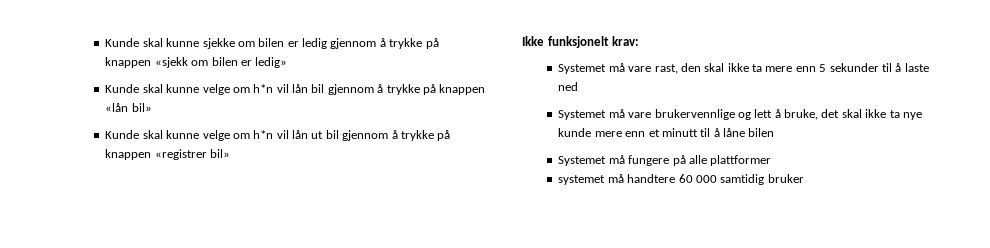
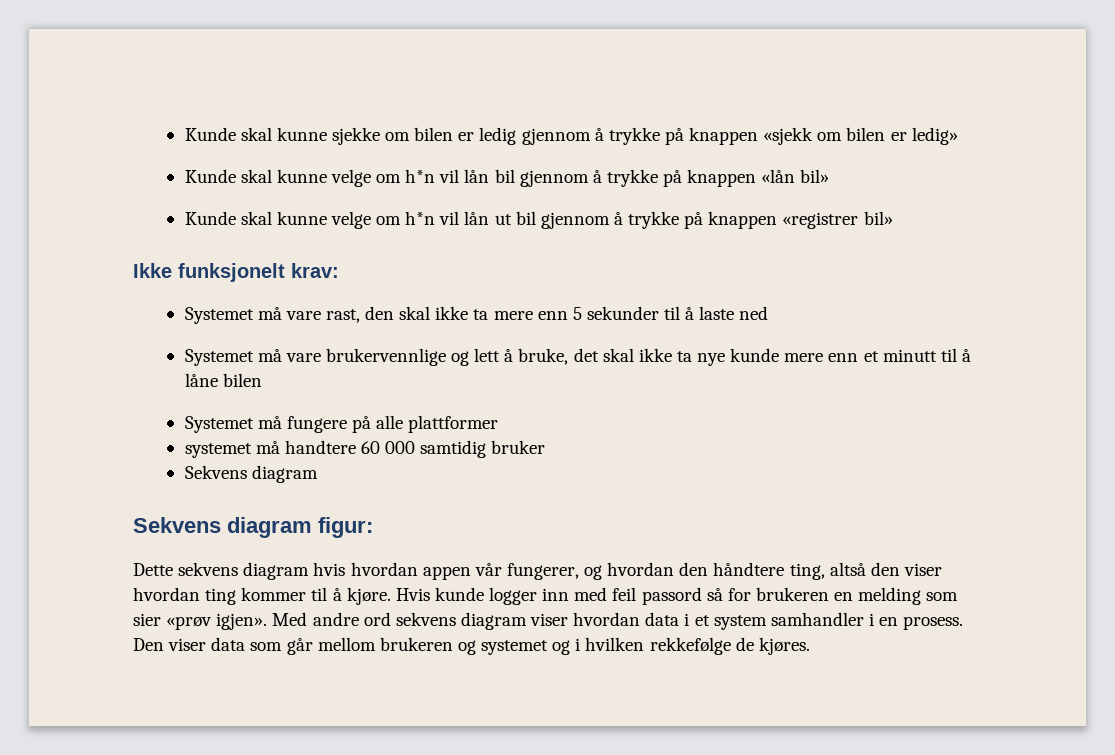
(804, 178) none -> [184,465,318,483] [133,517,373,538] [133,562,942,580] [133,587,959,605] [133,612,964,630] [133,637,810,655] // Sekvens diagram // Sekvens diagram figur: // Dette sekvens diagram hvis hvordan appen vår fungerer, og hvordan den håndtere ting, altså den viser hvordan ting kommer til å kjøre. Hvis kunde logger inn med feil passord så for brukeren en melding som sier «prøv igjen». Med andre ord sekvens diagram viser hvordan data i et system samhandler i en prosess. Den viser data som går mellom brukeren og systemet og i hvilken rekkefølge de kjøres.

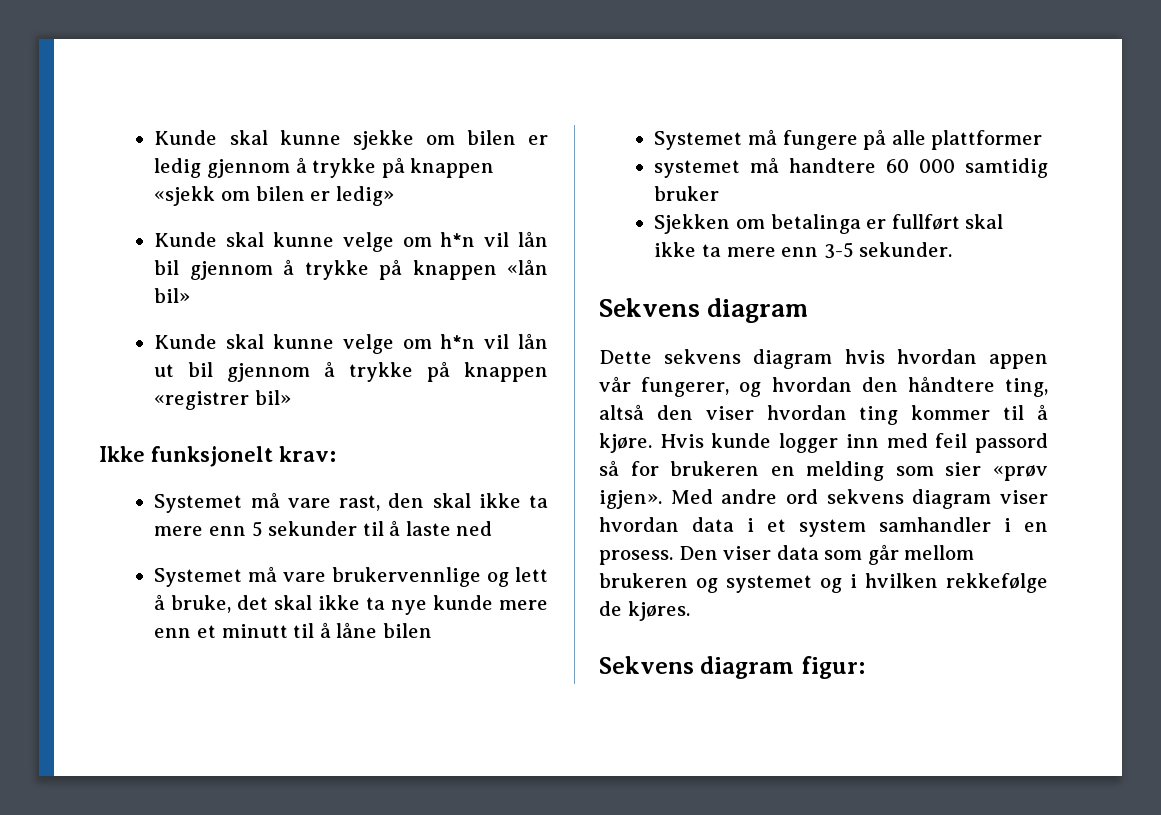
[184,465,318,483] [133,517,373,538] Sekvens diagram // Sekvens diagram figur: -> [654,214,1004,234] [654,242,953,259] [599,298,809,323] Sjekken om betalinga er fullført skal ikke ta mere enn 3-5 sekunder. // Sekvens diagram
(810, 646) none -> [599,656,865,679] // Sekvens diagram figur:

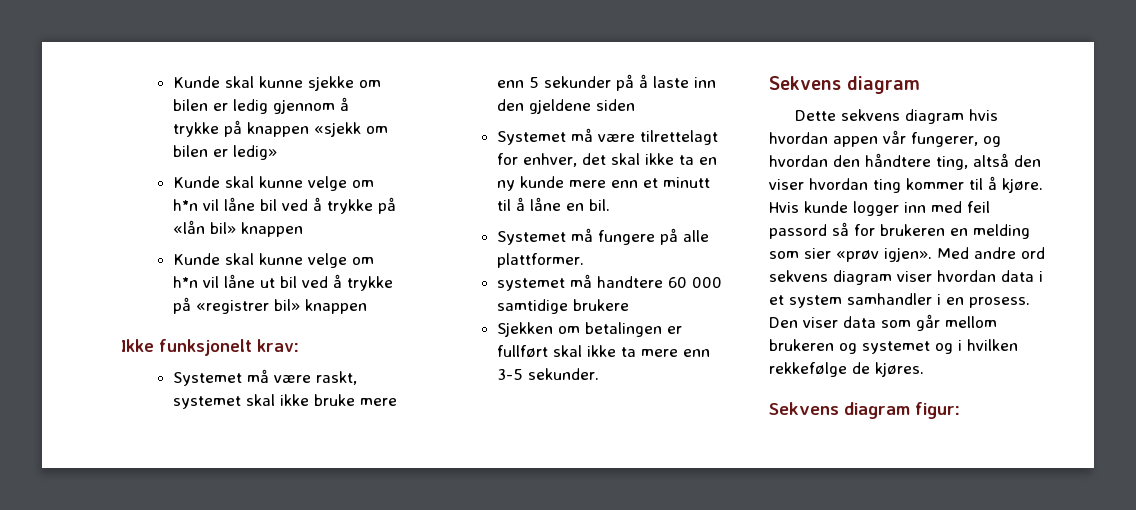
[518,231,548,247] [154,259,497,280] lån bil gjennom å trykke på knappen -> [224,197,397,214] låne bil ved å trykke på
[154,333,548,354] // Kunde skal kunne velge om h*n vil lån -> [241,222,304,237] [173,253,375,268] [173,274,256,288] knappen // Kunde skal kunne velge om h*n vil låne
[227,361,548,382] gjennom å trykke på knappen -> [302,274,394,291] [173,297,192,314] ved å trykke på
(291, 397) none -> [305,299,368,314] knappen
[287,493,548,511] vare rast, den skal ikke ta -> [274,371,358,385] [173,394,356,409] være raskt, systemet skal ikke bruke
[362,521,384,536] til -> [616,74,635,91] på
[456,521,493,536] [154,566,548,587] [154,594,232,613] ned // Systemet må vare brukervennlige og lett å bruke, -> [694,77,717,88] [497,99,636,114] [497,128,719,145] [497,153,578,167] inn den gjeldene siden // Systemet må være tilrettelagt for enhver,
[391,600,428,615] nye -> [699,157,718,165] [497,180,516,191] en ny
[382,623,432,638] bilen -> [566,199,611,211] en bil.
[931,130,1043,150] plattformer -> [497,253,585,268] plattformer.
[965,158,1048,178] [654,186,720,201] samtidig bruker -> [497,299,630,314] samtidige brukere
[770,214,861,234] betalinga -> [585,322,663,337] betalingen

